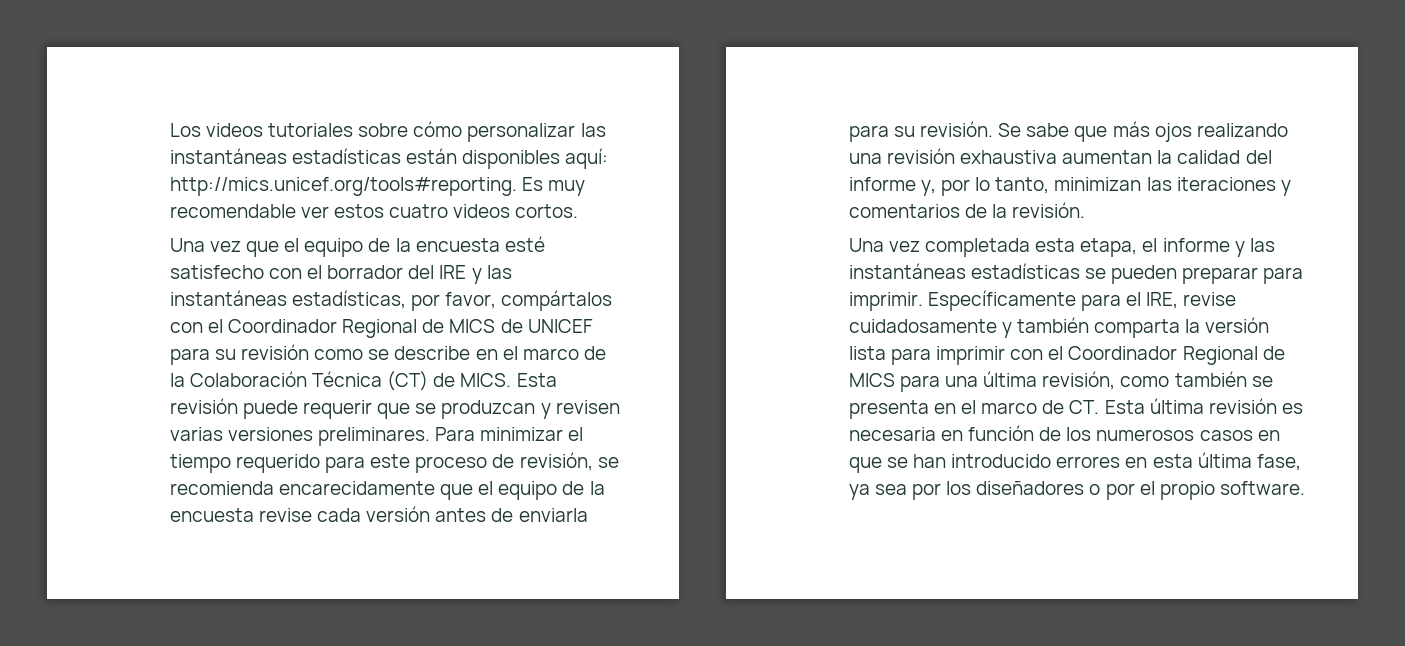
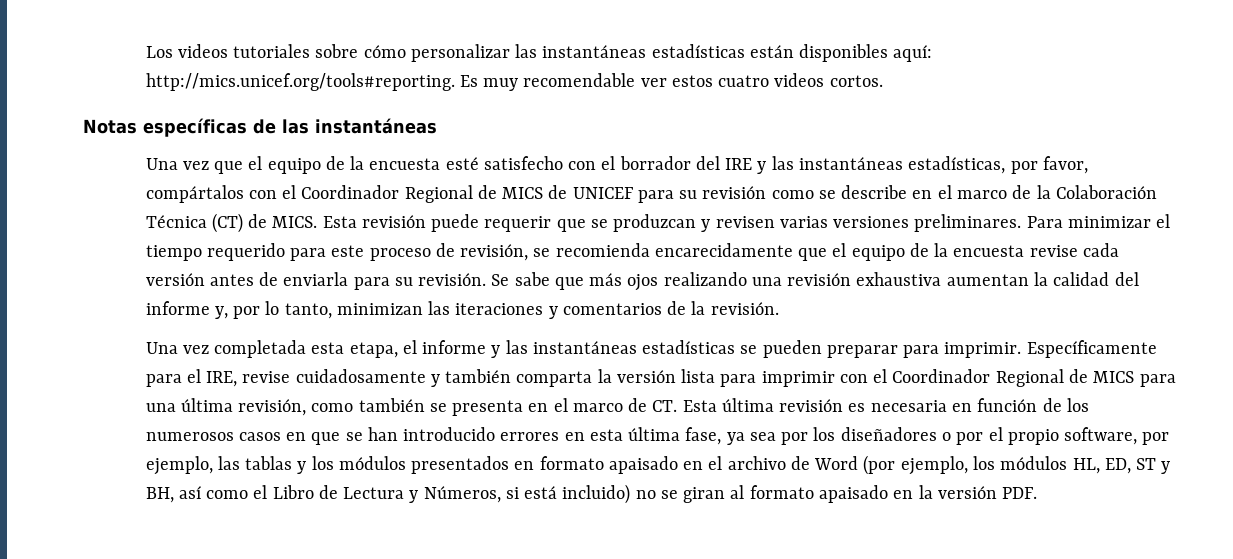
(579, 211) none -> [83,118,437,137] // Notas específicas de las instantáneas
[1219,481,1305,495] software. -> [1064,427,1170,445] [145,455,1171,475] [145,484,1038,504] software, por ejemplo, las tablas y los módulos presentados en formato apaisado en el archivo de Word (por ejemplo, los módulos HL, ED, ST y BH, así como el Libro de Lectura y Números, si está incluido) no se giran al formato apaisado en la versión PDF.

